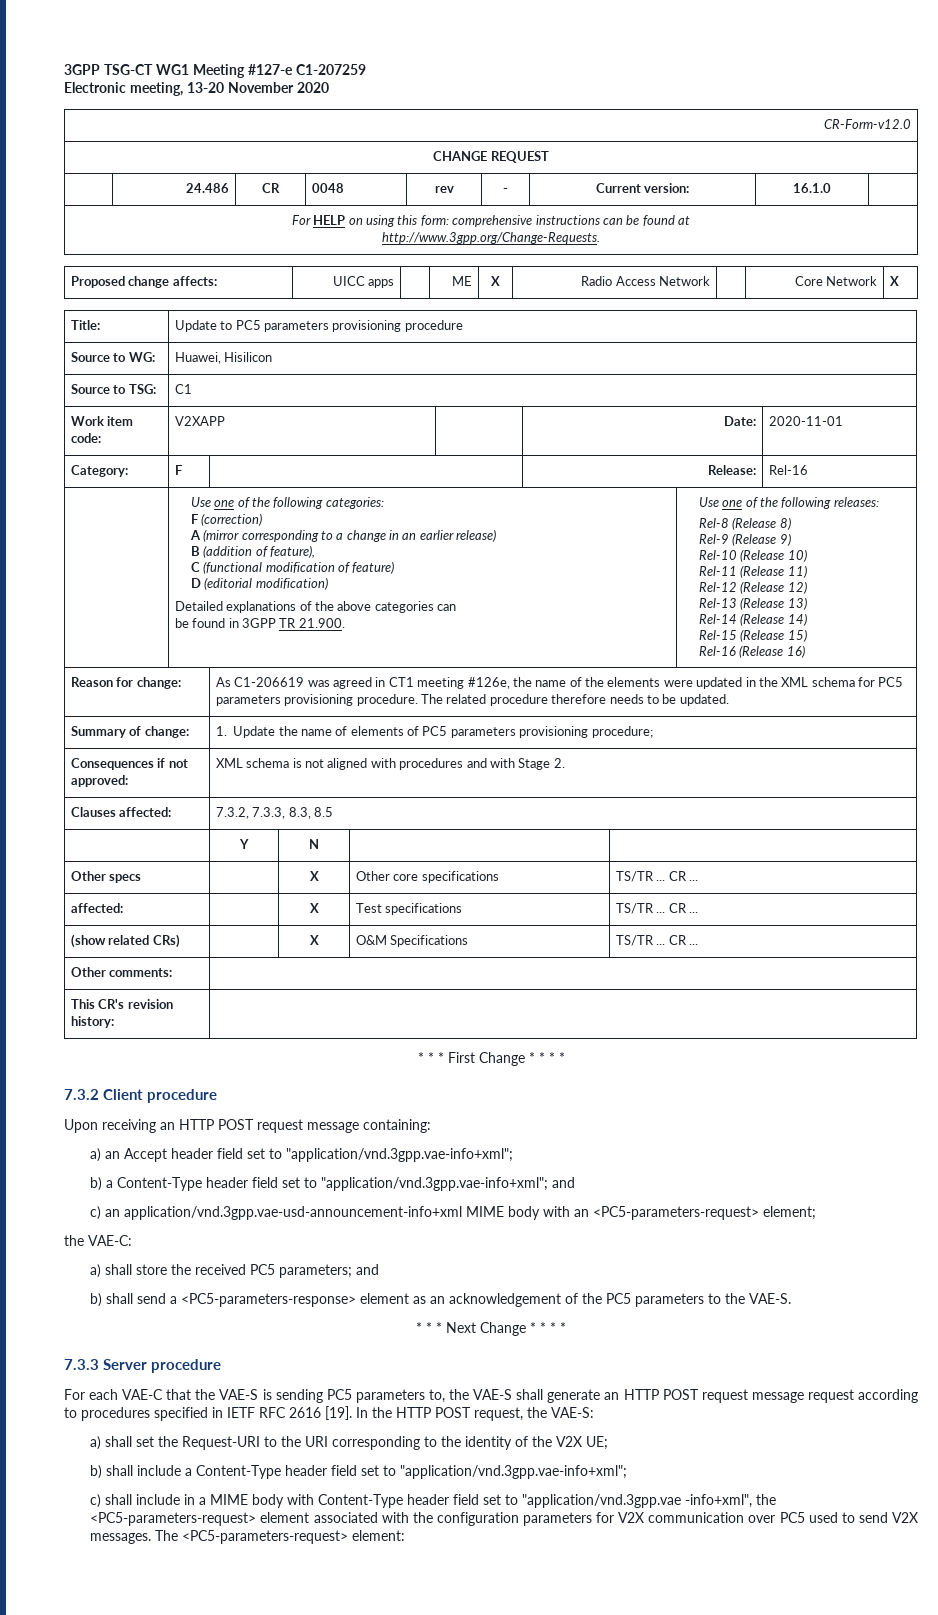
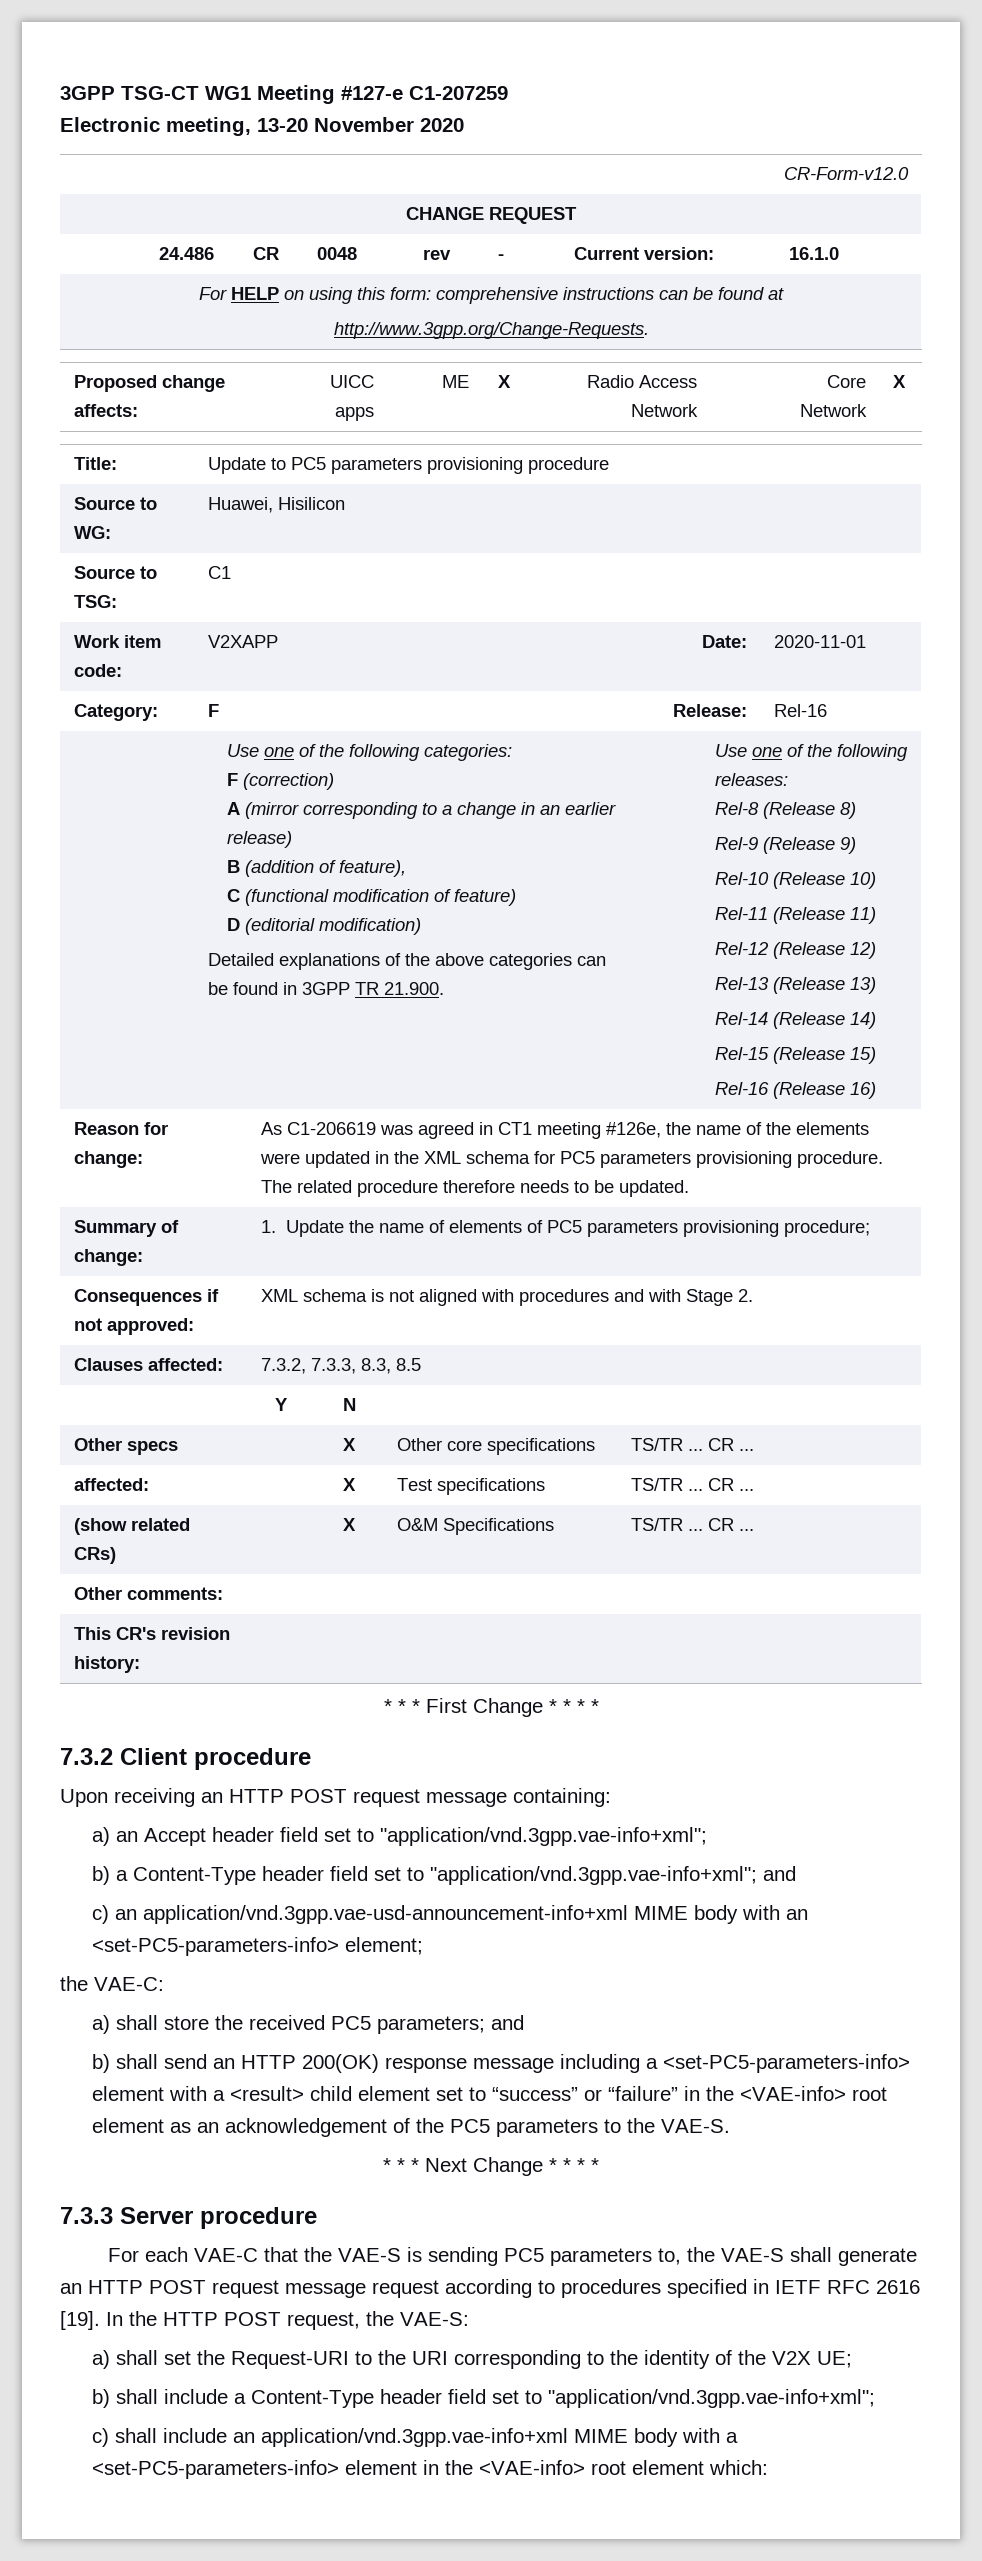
[593,1206,760,1220] <PC5-parameters-request> -> [91,1937,339,1956] <set-PC5-parameters-info>
[170,1293,357,1307] a <PC5-parameters-response> -> [212,2054,910,2073] [91,2086,887,2101] an HTTP 200(OK) response message including a <set-PC5-parameters-info> element with a <result> child element set to “success” or “failure” in the <VAE-info> root
[184,1494,777,1508] [90,1512,918,1526] [90,1530,406,1544] in a MIME body with Content-Type header field set to "application/vnd.3gpp.vae -info+xml", the <PC5-parameters-request> element associated with the configuration parameters for V2X communication over PC5 used to send V2X messages. The <PC5-parameters-request> element: -> [232,2428,738,2447] [91,2460,768,2479] an application/vnd.3gpp.vae-info+xml MIME body with a <set-PC5-parameters-info> element in the <VAE-info> root element which:

